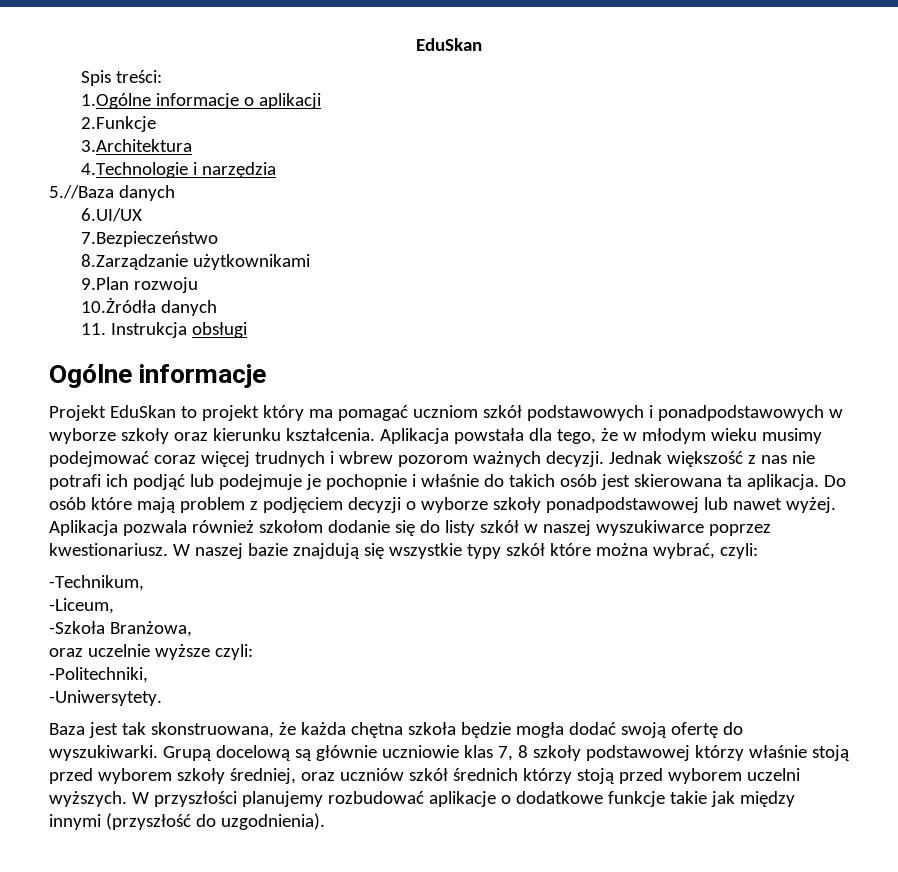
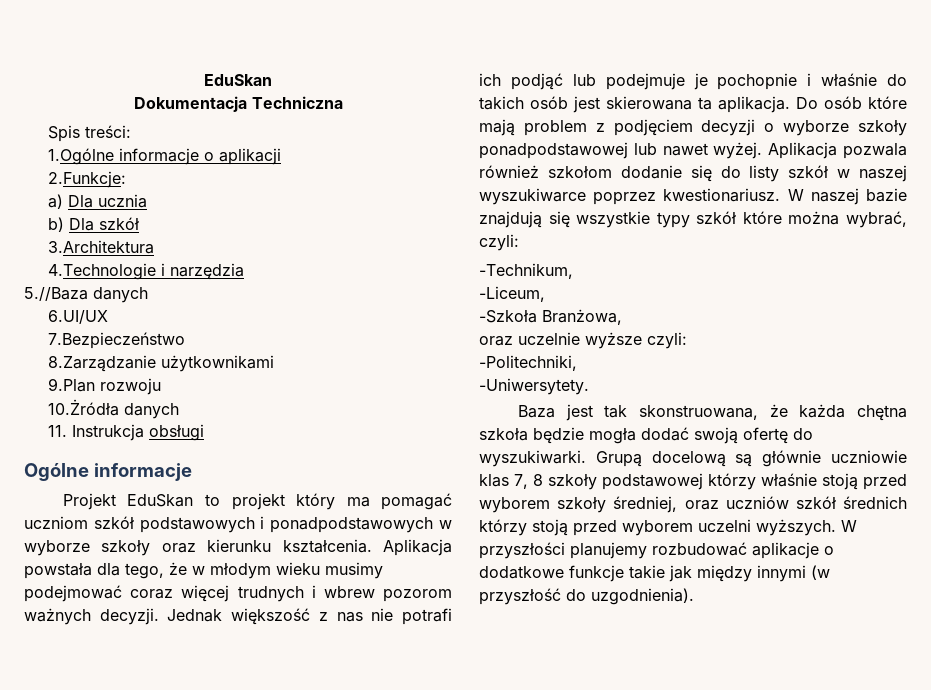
[416,38,482,51] EduSkan -> [204,74,272,86] [133,96,343,112] EduSkan // Dokumentacja Techniczna
[81,116,157,132] 2.Funkcje -> [48,171,127,188] [48,194,148,209] [48,217,140,232] 2.Funkcje: // a) Dla ucznia // b) Dla szkół
[105,813,191,830] (przyszłość -> [811,565,830,580] [479,588,561,605] (w przyszłość

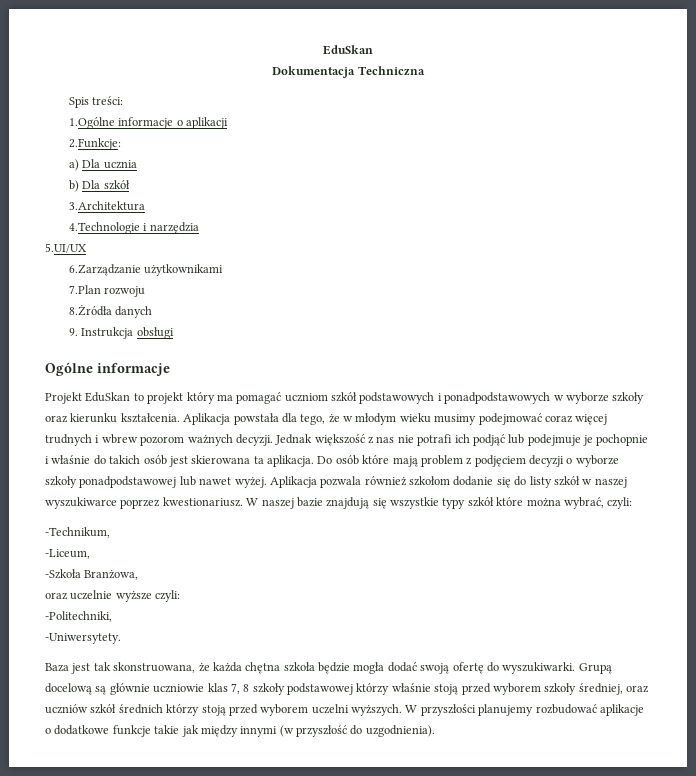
[24,287,148,303] [48,310,109,324] [48,332,186,349] [48,355,275,372] [48,378,162,395] [48,399,180,419] [48,425,68,437] 5.//Baza danych // 6.UI/UX // 7.Bezpieczeństwo // 8.Zarządzanie użytkownikami // 9.Plan rozwoju // 10.Żródła danych // 11. -> [45,243,87,253] [69,264,224,276] [69,285,146,297] [69,305,153,318] [69,328,79,336] 5.UI/UX // 6.Zarządzanie użytkownikami // 7.Plan rozwoju // 8.Żródła danych // 9.

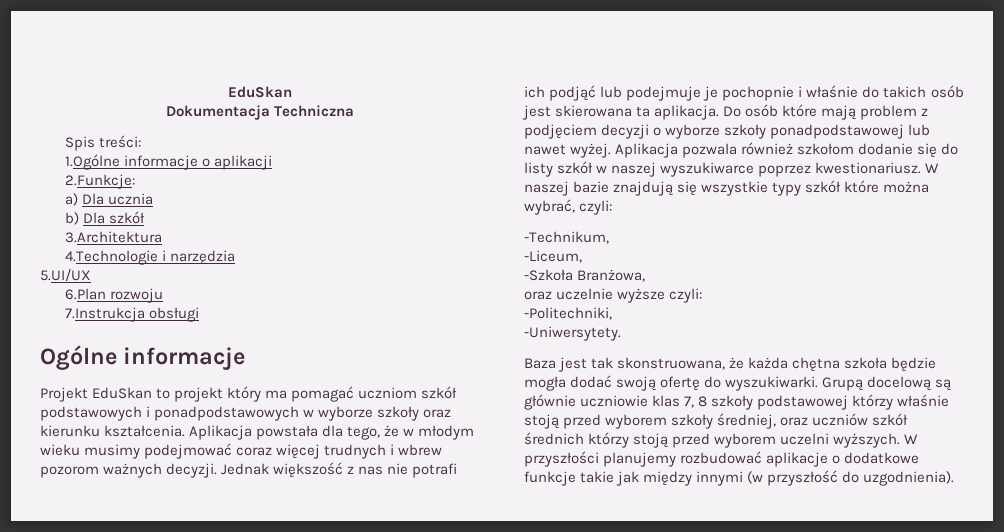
[69,264,224,276] [69,285,146,297] [69,305,153,318] [69,327,134,339] 6.Zarządzanie użytkownikami // 7.Plan rozwoju // 8.Żródła danych // 9. Instrukcja -> [64,288,163,303] [64,307,145,322] 6.Plan rozwoju // 7.Instrukcja

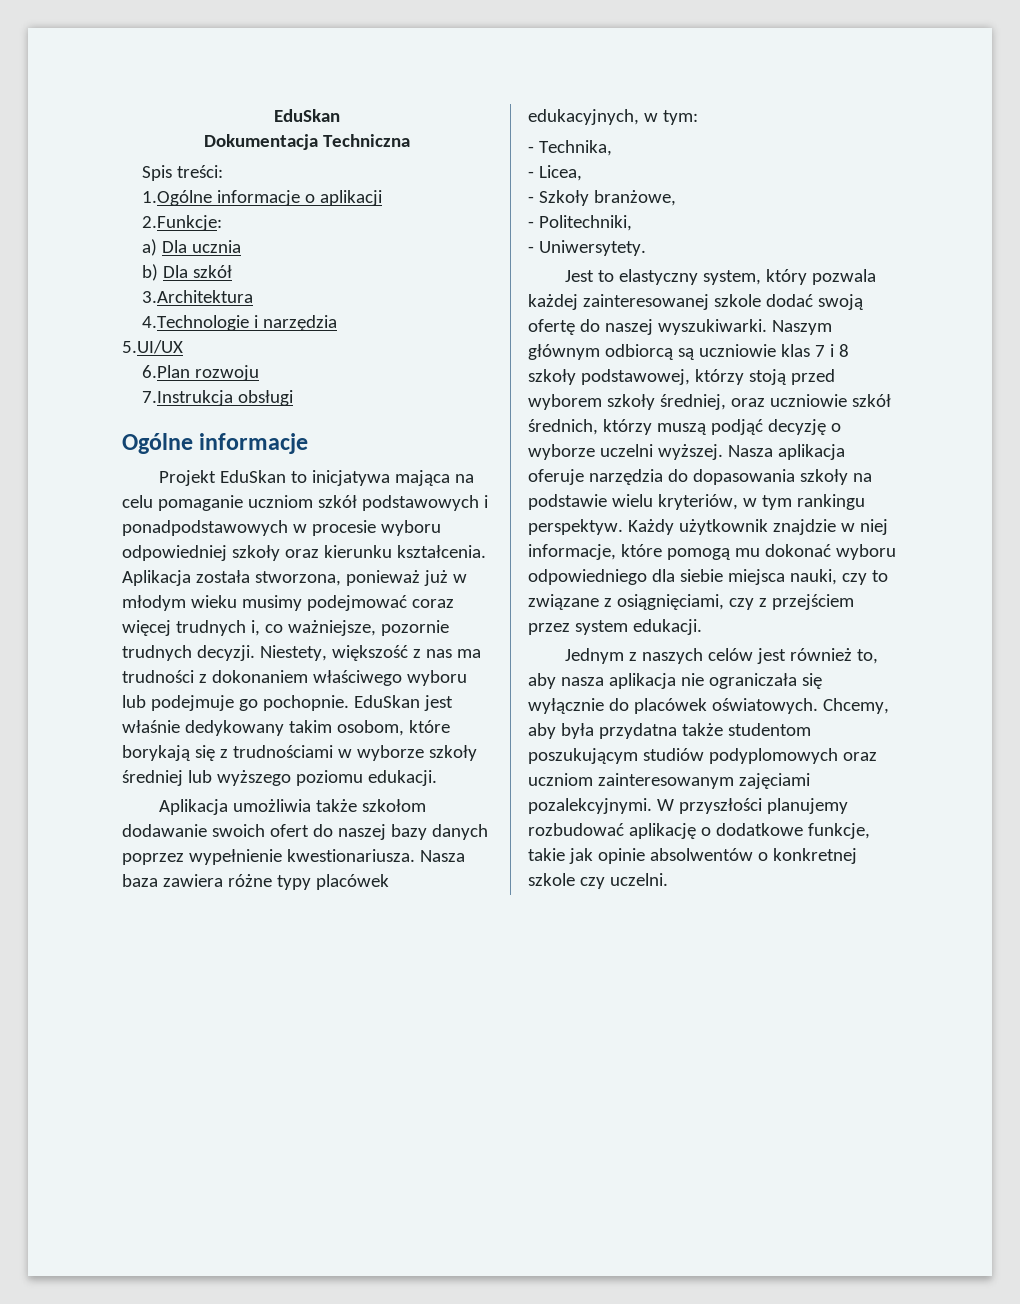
[174,386,355,402] projekt który ma pomagać -> [311,470,474,486] [122,495,243,511] inicjatywa mająca na celu pomaganie
[318,406,374,421] wyborze -> [311,520,441,536] [122,545,227,561] procesie wyboru odpowiedniej
[256,425,400,440] powstała dla tego, że -> [195,570,448,586] została stworzona, ponieważ już
[390,444,443,456] [40,462,458,478] [524,85,964,101] [522,104,929,120] [524,124,931,139] [524,142,959,158] [524,161,940,177] [524,180,930,196] [524,199,613,215] [524,231,609,244] [524,250,582,263] [524,269,646,282] [524,288,703,303] [524,307,612,320] [524,326,621,341] [524,357,937,372] [524,375,952,391] [524,394,950,410] i wbrew pozorom ważnych decyzji. Jednak większość z nas nie potrafi ich podjąć lub podejmuje je pochopnie i właśnie do takich osób jest skierowana ta aplikacja. Do osób które mają problem z podjęciem decyzji o wyborze szkoły ponadpodstawowej lub nawet wyżej. Aplikacja pozwala również szkołom dodanie się do listy szkół w naszej wyszukiwarce poprzez kwestionariusz. W naszej bazie znajdują się wszystkie typy szkół które można wybrać, czyli: // -Technikum, // -Liceum, // -Szkoła Branżowa, // oraz uczelnie wyższe czyli: // -Politechniki, // -Uniwersytety. // Baza jest tak skonstruowana, że każda chętna szkoła będzie mogła dodać swoją ofertę do wyszukiwarki. Grupą docelową są głównie uczniowie klas 7, 8 szkoły podstawowej którzy właśnie -> [250,620,449,636] [122,645,481,661] [122,670,467,686] [122,695,453,711] [122,720,450,736] [122,745,477,761] [122,770,437,786] [158,799,426,815] [122,824,488,840] [122,849,465,865] [122,874,389,890] [528,109,698,125] [528,140,612,156] [528,165,582,181] [528,190,676,206] [528,215,632,231] [528,240,646,256] [564,269,876,285] [528,294,863,310] [528,319,832,335] [528,344,849,360] [528,369,744,385] i, co ważniejsze, pozornie trudnych decyzji. Niestety, większość z nas ma trudności z dokonaniem właściwego wyboru lub podejmuje go pochopnie. EduSkan jest właśnie dedykowany takim osobom, które borykają się z trudnościami w wyborze szkoły średniej lub wyższego poziomu edukacji. // Aplikacja umożliwia także szkołom dodawanie swoich ofert do naszej bazy danych poprzez wypełnienie kwestionariusza. Nasza baza zawiera różne typy placówek edukacyjnych, w tym: // - Technika, // - Licea, // - Szkoły branżowe, // - Politechniki, // - Uniwersytety. // Jest to elastyczny system, który pozwala każdej zainteresowanej szkole dodać swoją ofertę do naszej wyszukiwarki. Naszym głównym odbiorcą są uczniowie klas 7 i 8 szkoły podstawowej, którzy
[812,413,909,426] [524,432,901,448] uczniów szkół średnich którzy stoją przed wyborem uczelni wyższych. -> [769,394,891,407] [528,419,841,435] [528,444,845,460] [528,469,872,485] [528,494,865,510] [528,519,888,535] [528,544,896,560] [528,569,888,585] [528,594,854,610] [528,619,702,635] [564,648,878,664] [528,673,822,689] [528,698,889,714] [528,723,811,739] [528,748,877,764] [528,773,810,789] [528,798,652,814] uczniowie szkół średnich, którzy muszą podjąć decyzję o wyborze uczelni wyższej. Nasza aplikacja oferuje narzędzia do dopasowania szkoły na podstawie wielu kryteriów, w tym rankingu perspektyw. Każdy użytkownik znajdzie w niej informacje, które pomogą mu dokonać wyboru odpowiedniego dla siebie miejsca nauki, czy to związane z osiągnięciami, czy z przejściem przez system edukacji. // Jednym z naszych celów jest również to, aby nasza aplikacja nie ograniczała się wyłącznie do placówek oświatowych. Chcemy, aby była przydatna także studentom poszukującym studiów podyplomowych oraz uczniom zainteresowanym zajęciami pozalekcyjnymi.
[766,452,829,467] aplikacje -> [628,823,696,839] aplikację
[524,471,576,486] funkcje -> [807,823,870,839] funkcje,
[643,470,955,486] między innymi (w przyszłość do uzgodnienia). -> [597,848,857,864] [528,873,668,889] opinie absolwentów o konkretnej szkole czy uczelni.

